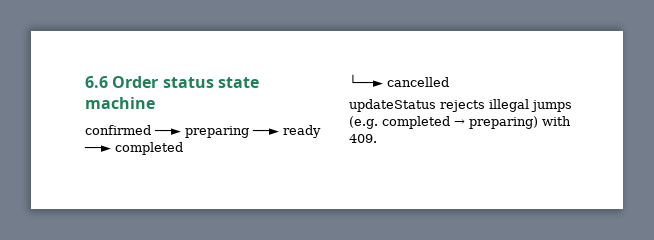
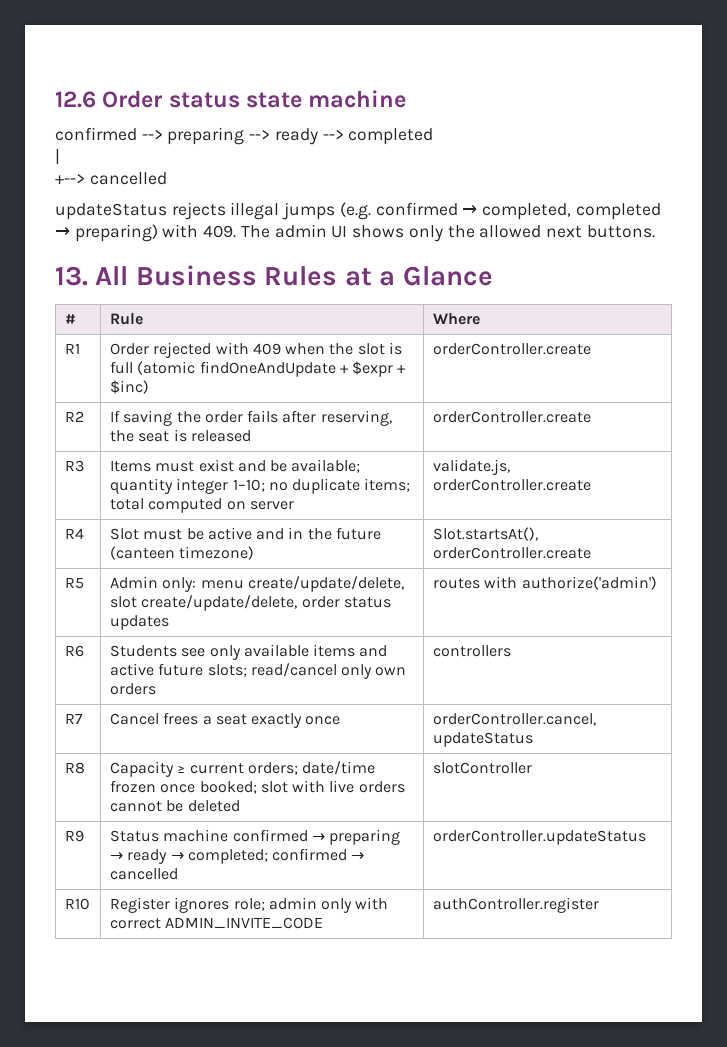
[85,76,108,88] 6.6 -> [55,91,96,108] 12.6
[154,125,321,138] [84,145,111,152] ──► preparing ──► ready ──► -> [141,127,344,145] --> preparing --> ready -->
[349,74,383,87] └──► -> [55,148,60,165] [55,174,85,184] | // +-->
(378, 122) none -> [375,202,572,220] confirmed → completed,
(377, 138) none -> [240,224,655,242] [55,265,493,286] [64,314,76,324] [109,313,143,325] [432,313,480,325] [64,343,80,354] [109,342,403,358] [109,361,407,377] [109,380,149,394] [432,343,591,355] [64,411,84,422] [109,410,392,426] [109,429,251,442] [432,411,591,423] [64,460,84,472] [109,459,361,473] [109,478,411,494] [109,498,294,513] [432,459,510,475] [432,479,591,491] [64,528,84,539] [109,527,382,540] [109,546,255,560] [432,527,538,541] [432,547,591,559] [64,577,84,589] [109,576,404,592] [109,595,391,611] [109,615,169,630] [432,576,657,590] [64,645,84,657] [109,644,388,660] [109,663,407,679] [109,683,156,695] [432,645,511,657] [64,713,83,724] [109,712,341,728] [432,713,596,726] [432,732,533,747] [64,762,85,774] [109,761,376,777] [109,780,405,794] [109,800,240,812] [432,762,532,774] [64,830,84,842] [109,829,401,845] [109,848,365,864] [109,868,178,880] [432,830,646,845] [64,898,90,910] [109,897,389,913] [109,917,324,929] [432,897,599,913] The admin UI shows only the allowed next buttons. // 13. All Business Rules at a Glance // # | Rule | Where // R1 | Order rejected with 409 when the slot is full (atomic findOneAndUpdate + $expr + $inc) | orderController.create // R2 | If saving the order fails after reserving, the seat is released | orderController.create // R3 | Items must exist and be available; quantity integer 1–10; no duplicate items; total computed on server | validate.js, orderController.create // R4 | Slot must be active and in the future (canteen timezone) | Slot.startsAt(), orderController.create // R5 | Admin only: menu create/update/delete, slot create/update/delete, order status updates | routes with authorize('admin') // R6 | Students see only available items and active future slots; read/cancel only own orders | controllers // R7 | Cancel frees a seat exactly once | orderController.cancel, updateStatus // R8 | Capacity ≥ current orders; date/time frozen once booked; slot with live orders cannot be deleted | slotController // R9 | Status machine confirmed → preparing → ready → completed; confirmed → cancelled | orderController.updateStatus // R10 | Register ignores role; admin only with correct ADMIN_INVITE_CODE | authController.register

